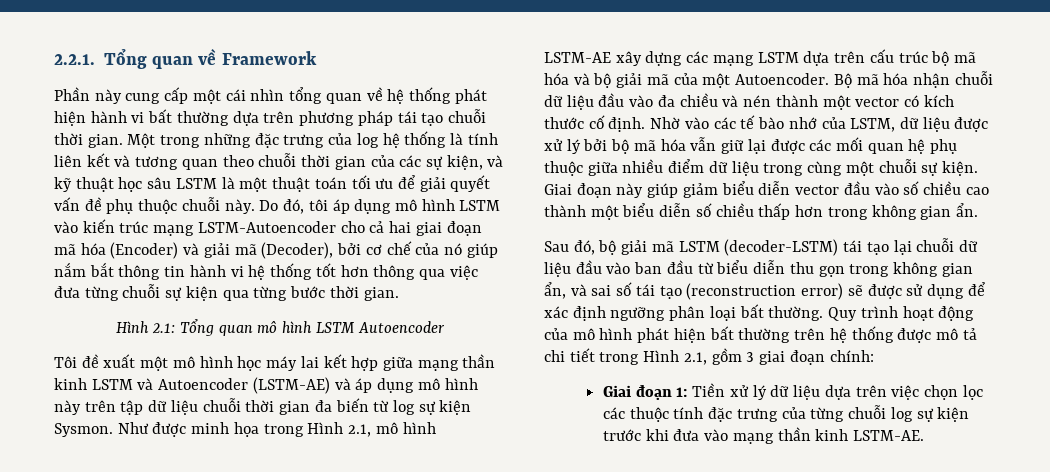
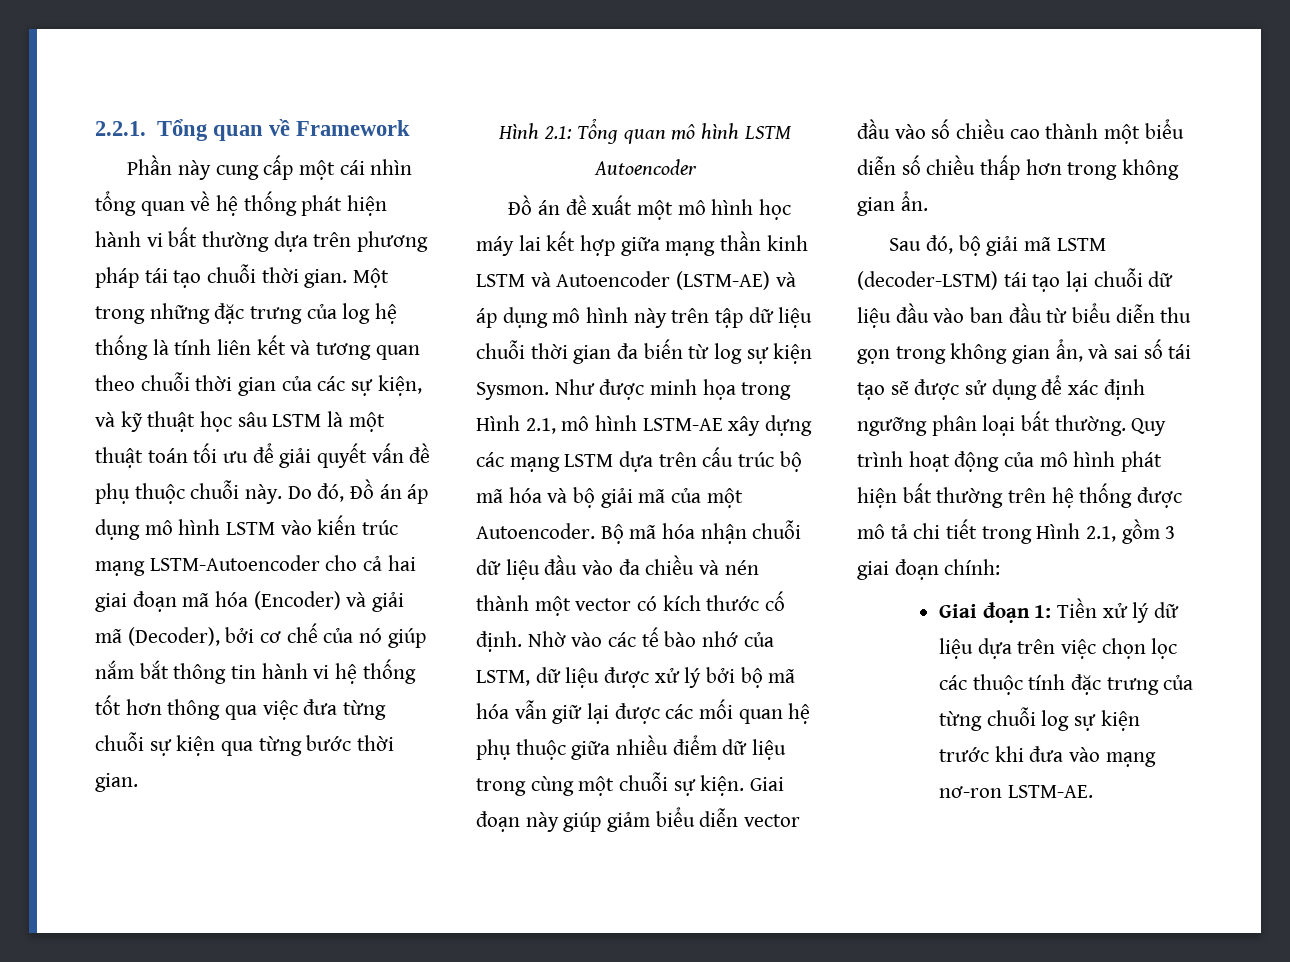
[308,199,328,211] tôi -> [350,479,402,499] Đồ án
[54,356,77,368] Tôi -> [508,195,560,215] Đồ án
[686,283,844,300] (reconstruction error) -> (885, 391) none
[777,427,849,441] thần kinh -> [939,786,1003,798] nơ-ron

